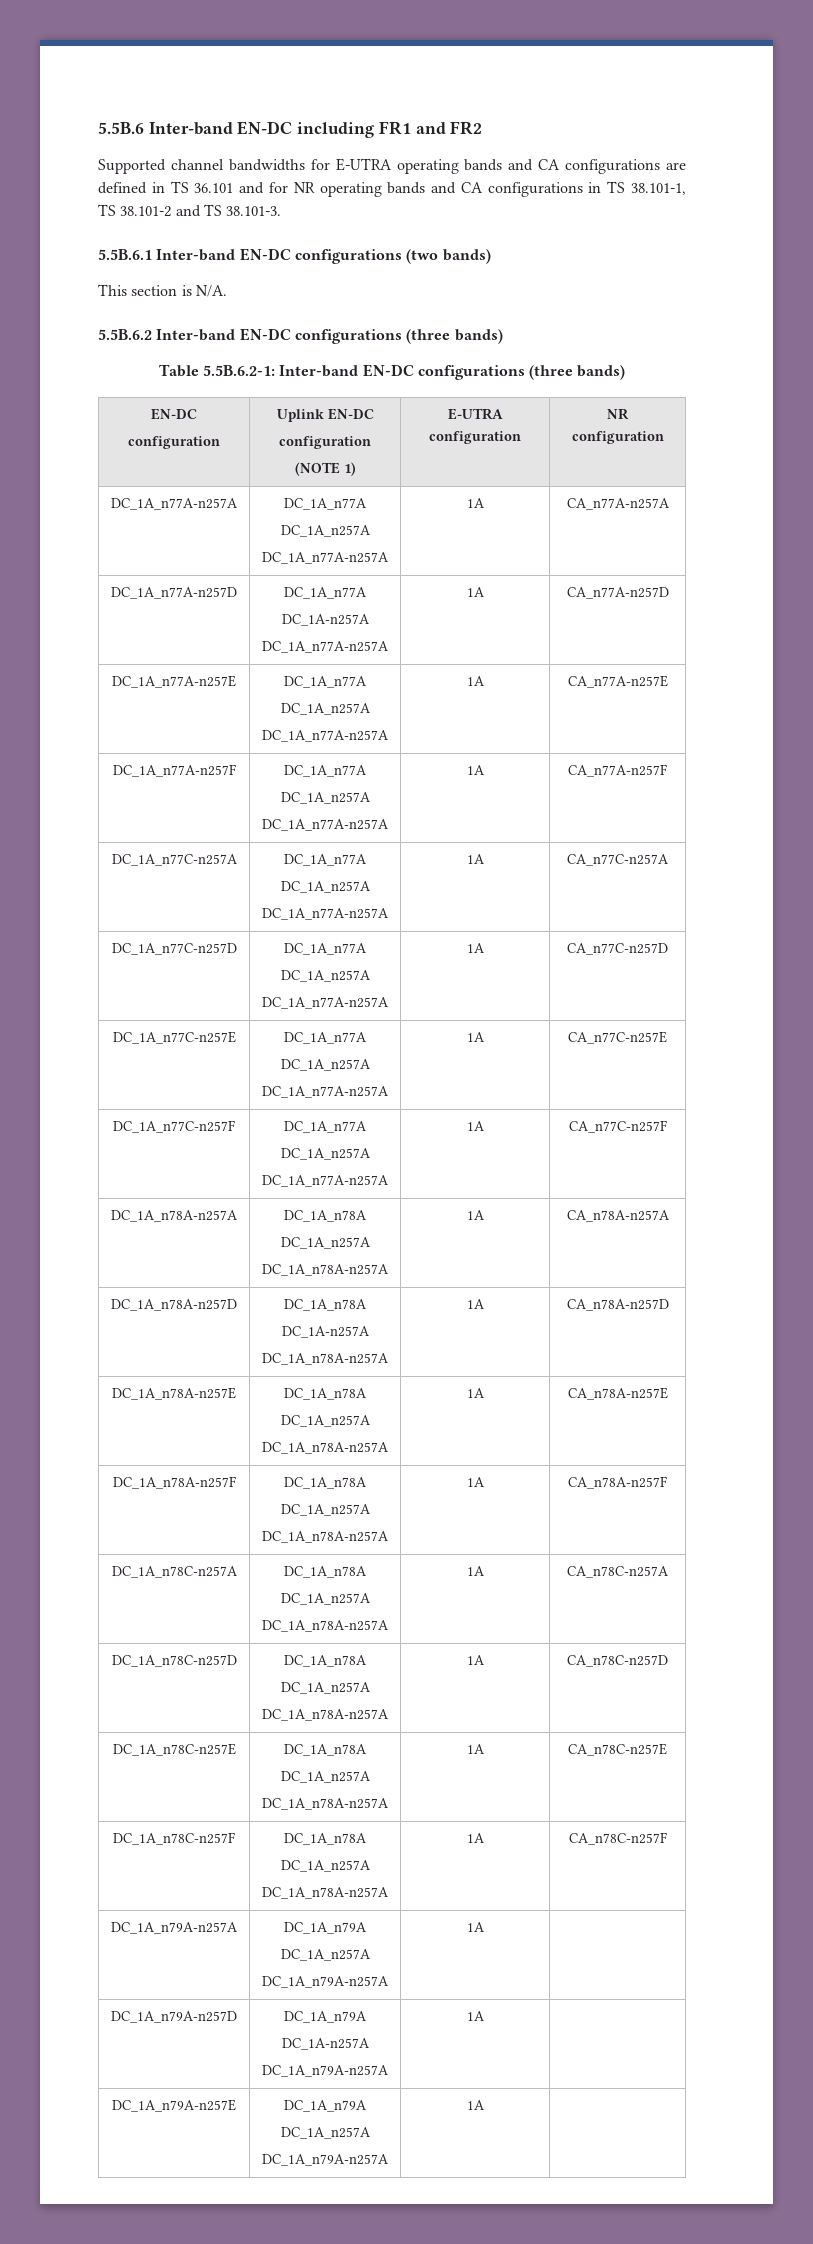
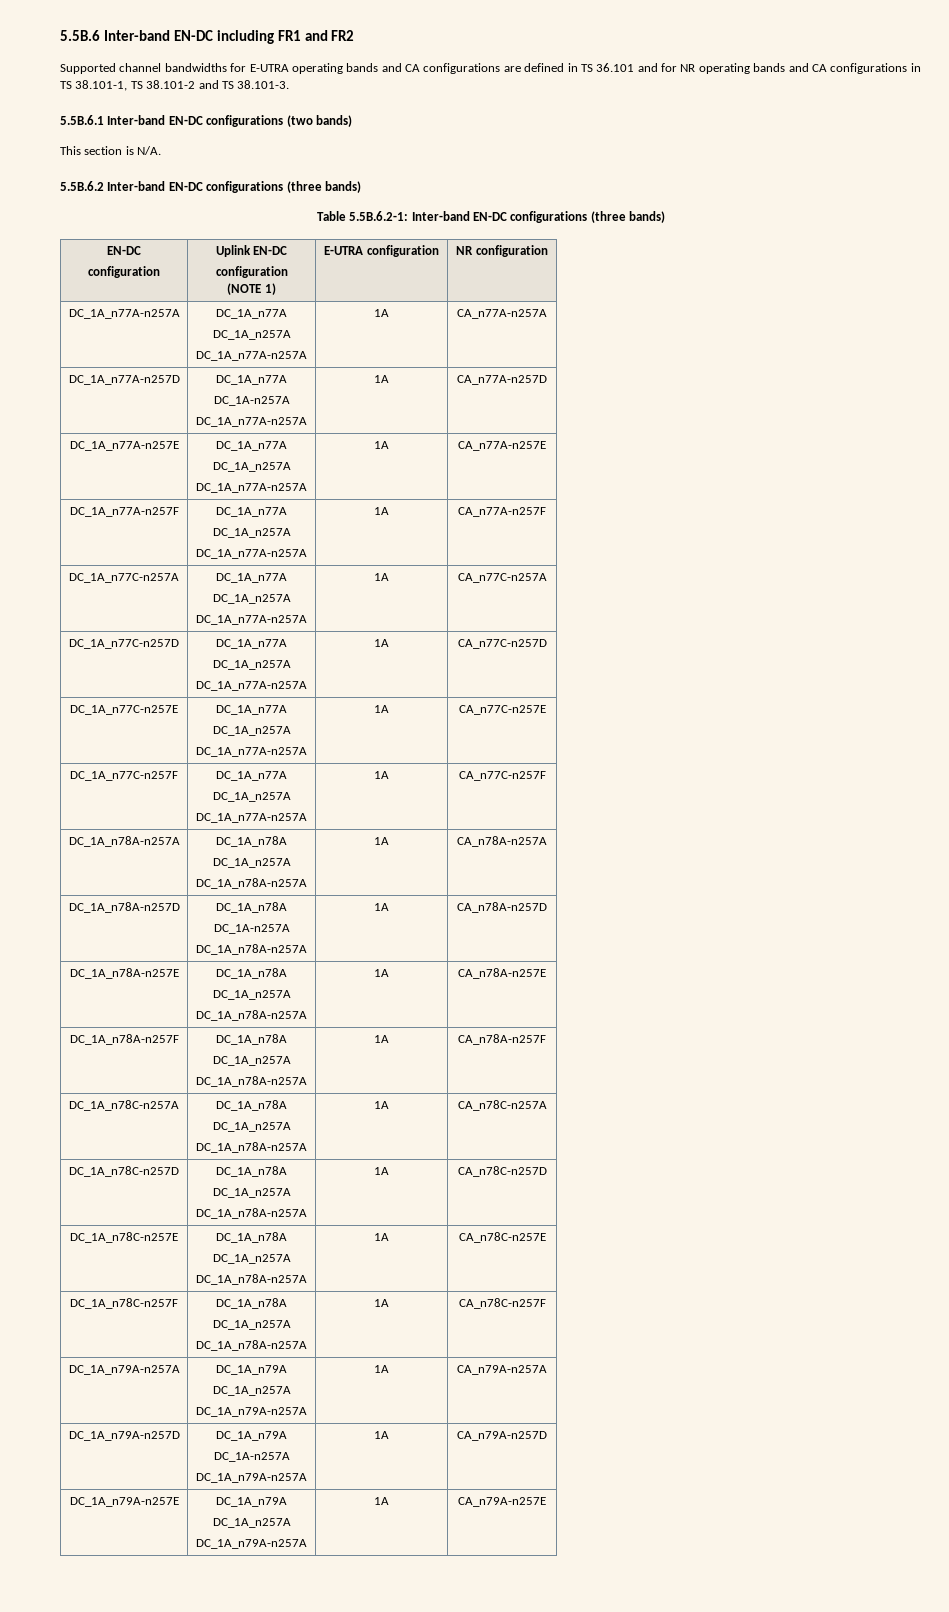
(485, 1927) none -> [457,1365,547,1375] CA_n79A-n257A
(485, 2016) none -> [457,1431,547,1441] CA_n79A-n257D
(485, 2105) none -> [458,1497,546,1507] CA_n79A-n257E

